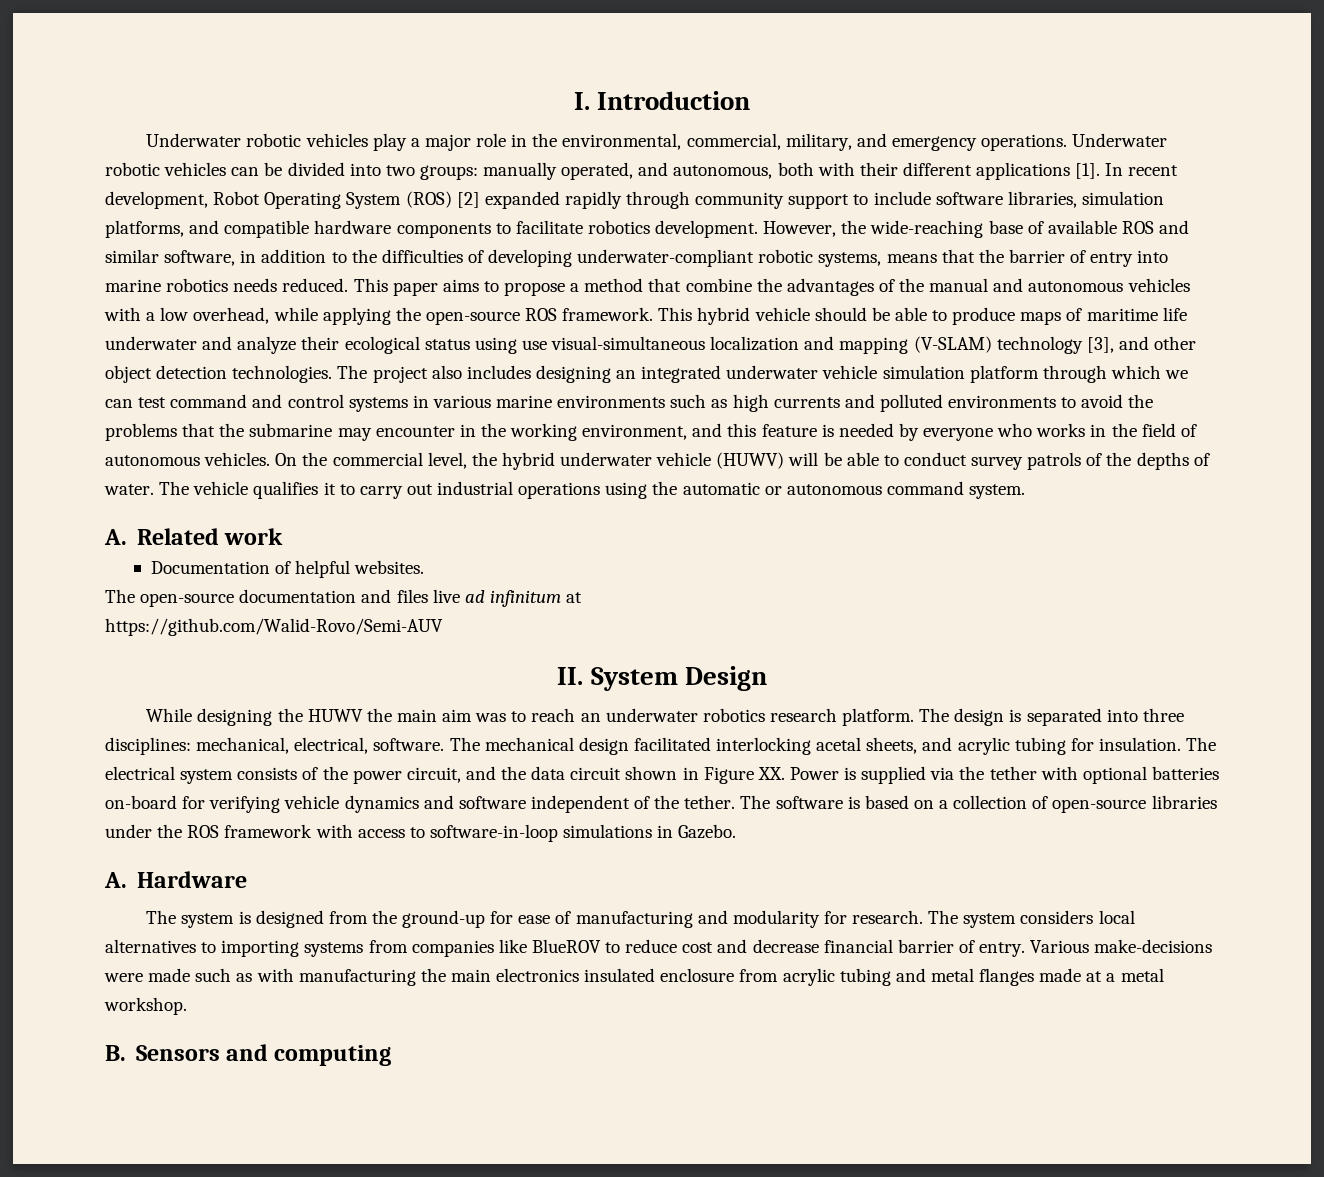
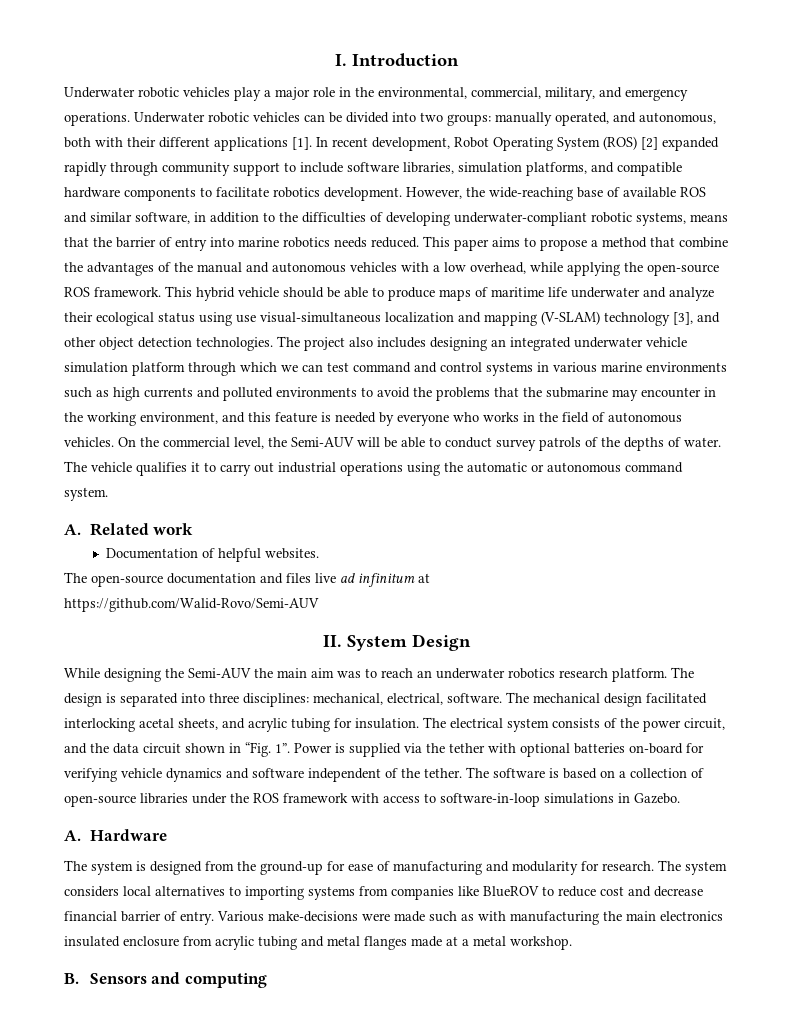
[501,452,785,470] hybrid underwater vehicle (HUWV) -> [291,437,354,447] Semi-AUV
[307,709,363,722] HUWV -> [188,668,251,678] Semi-AUV
[703,767,785,784] Figure XX. -> [245,742,290,757] “Fig. 1”.

